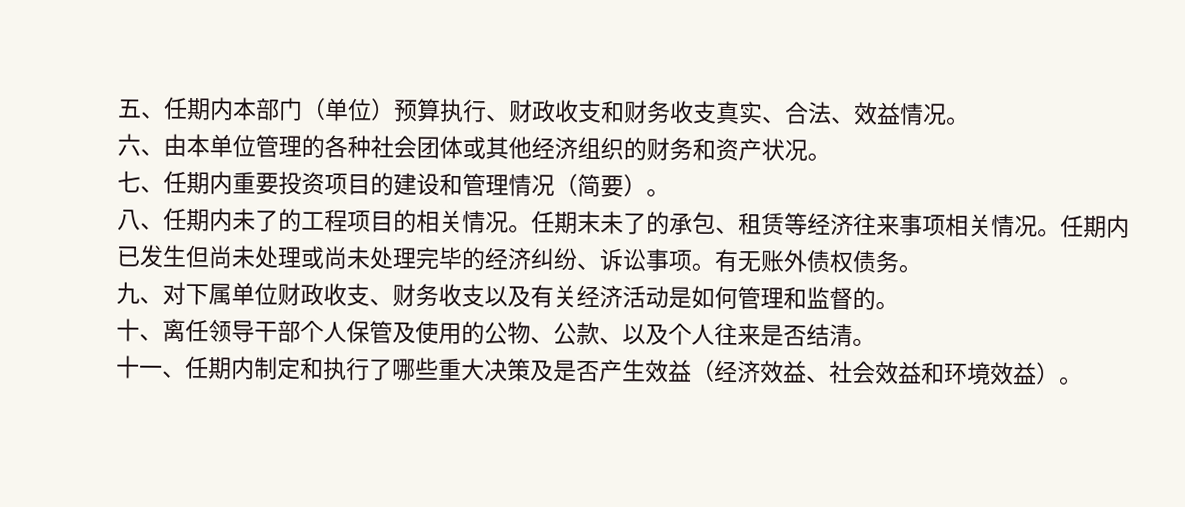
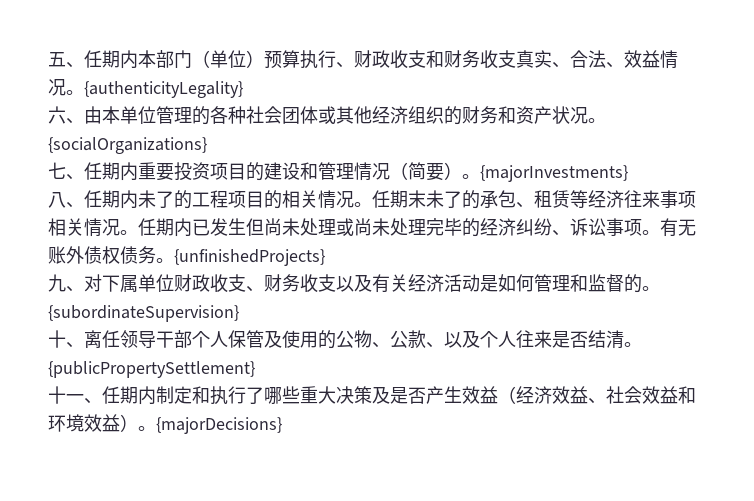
(970, 120) none -> [84,81,243,98] {authenticityLegality}
(831, 156) none -> [48,137,207,154] {socialOrganizations}
(670, 192) none -> [480,165,628,182] {majorInvestments}
(922, 268) none -> [174,249,325,266] {unfinishedProjects}
(899, 305) none -> [48,305,239,322] {subordinateSupervision}
(876, 342) none -> [48,361,255,378] {publicPropertySettlement}
(1083, 380) none -> [156,417,282,434] {majorDecisions}

